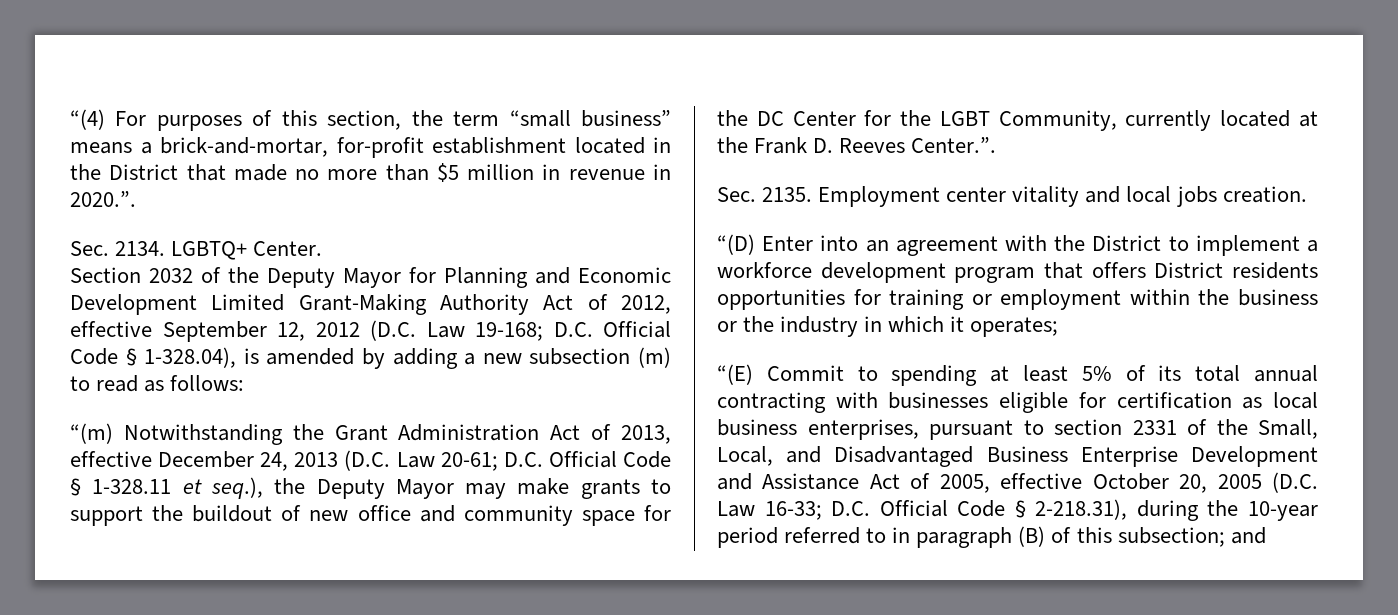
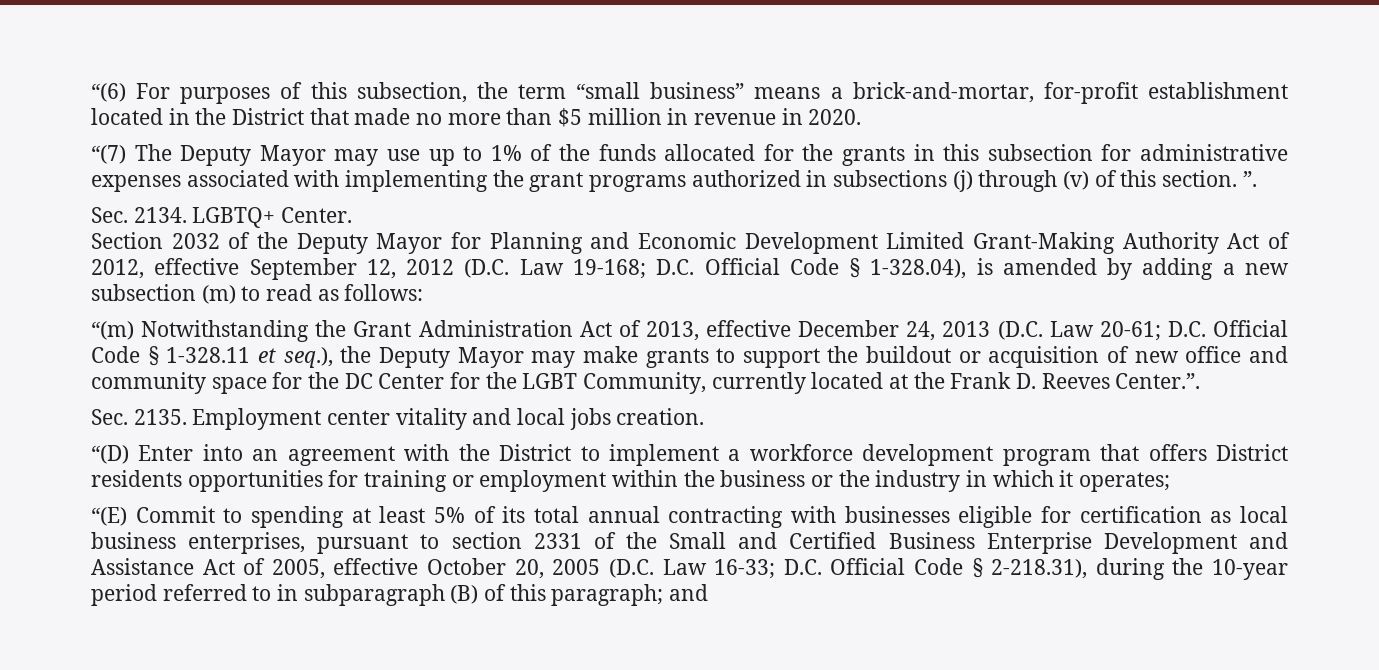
[70,109,105,130] “(4) -> [91,83,126,102] “(6)
[327,110,402,130] section, -> [356,82,467,103] subsection,
[70,191,136,207] 2020.”. -> [808,109,862,125] [91,144,1289,166] [91,170,1257,192] 2020. // “(7) The Deputy Mayor may use up to 1% of the funds allocated for the grants in this subsection for administrative expenses associated with implementing the grant programs authorized in subsections (j) through (v) of this section. ”.
(273, 513) none -> [958,346,1100,368] or acquisition
[1258,419,1318,439] [717,446,974,467] Small, Local, and Disadvantaged -> [669,532,877,549] Small and Certified
[916,527,1013,548] paragraph -> [303,584,445,606] subparagraph
[1117,527,1225,547] subsection; -> [551,584,664,606] paragraph;

